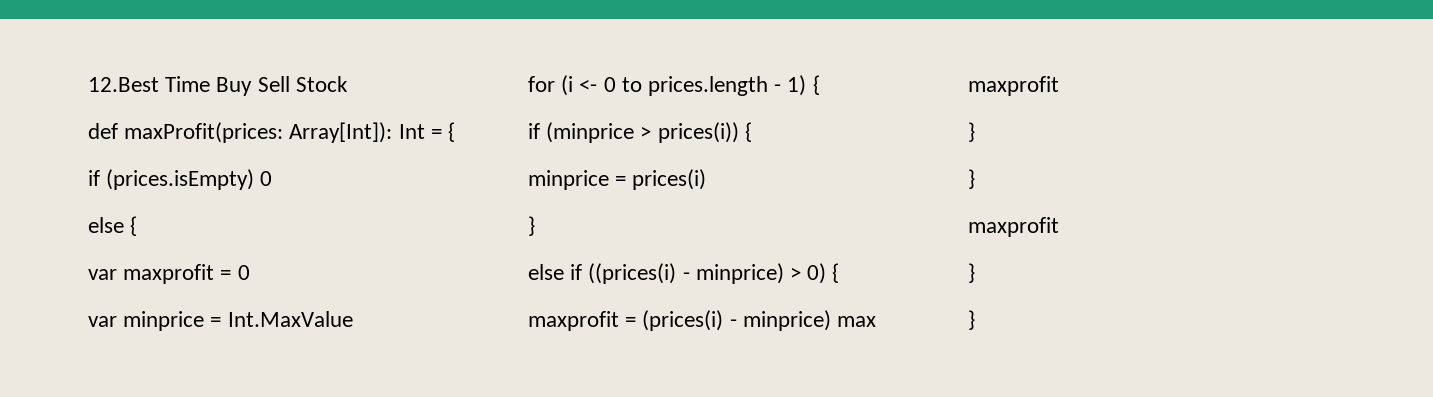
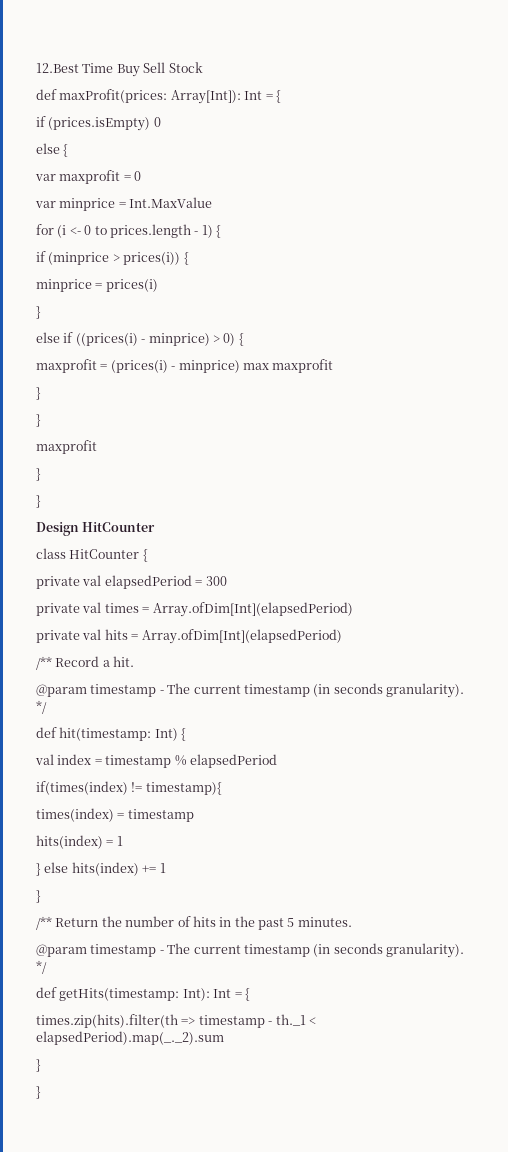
(975, 320) none -> [36,522,156,536] [36,548,148,562] [36,575,227,589] [36,602,353,617] [36,629,342,644] [36,656,135,670] [36,683,464,698] [36,700,47,714] [36,727,187,741] [35,754,277,768] [36,781,222,795] [36,808,194,822] [36,835,123,849] [36,862,166,876] [36,890,41,903] [36,916,352,930] [36,943,464,958] [36,960,47,974] [36,987,250,1001] [36,1014,316,1028] [36,1031,224,1045] [36,1059,41,1072] [36,1086,41,1099] // Design HitCounter // class HitCounter { // private val elapsedPeriod = 300 // private val times = Array.ofDim[Int](elapsedPeriod) // private val hits = Array.ofDim[Int](elapsedPeriod) // /** Record a hit. // @param timestamp - The current timestamp (in seconds granularity). */ // def hit(timestamp: Int) { // val index = timestamp % elapsedPeriod // if(times(index) != timestamp){ // times(index) = timestamp // hits(index) = 1 // } else hits(index) += 1 // } // /** Return the number of hits in the past 5 minutes. // @param timestamp - The current timestamp (in seconds granularity). */ // def getHits(timestamp: Int): Int = { // times.zip(hits).filter(th => timestamp - th._1 < elapsedPeriod).map(_._2).sum // } // }

